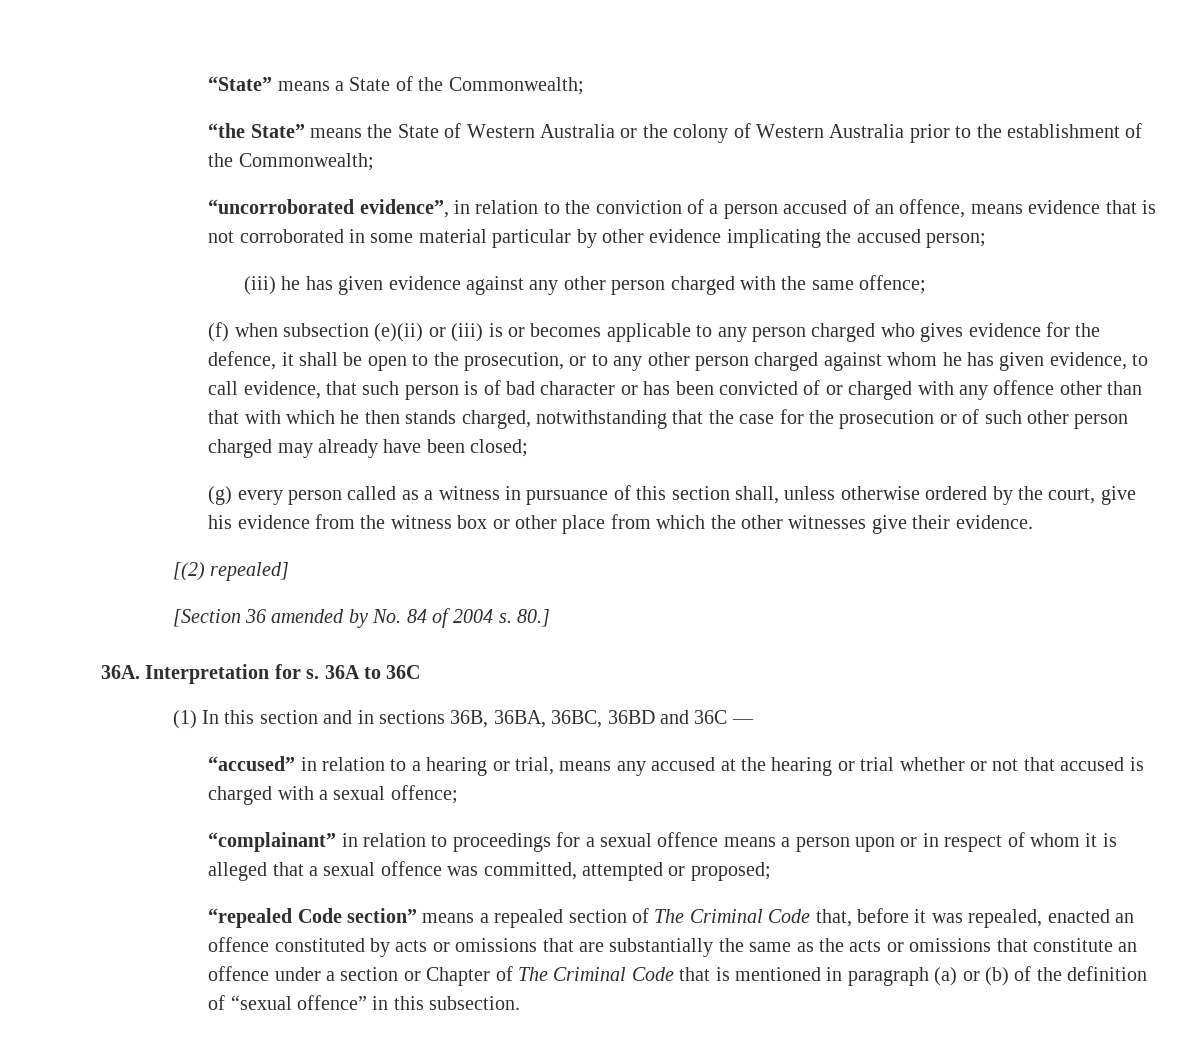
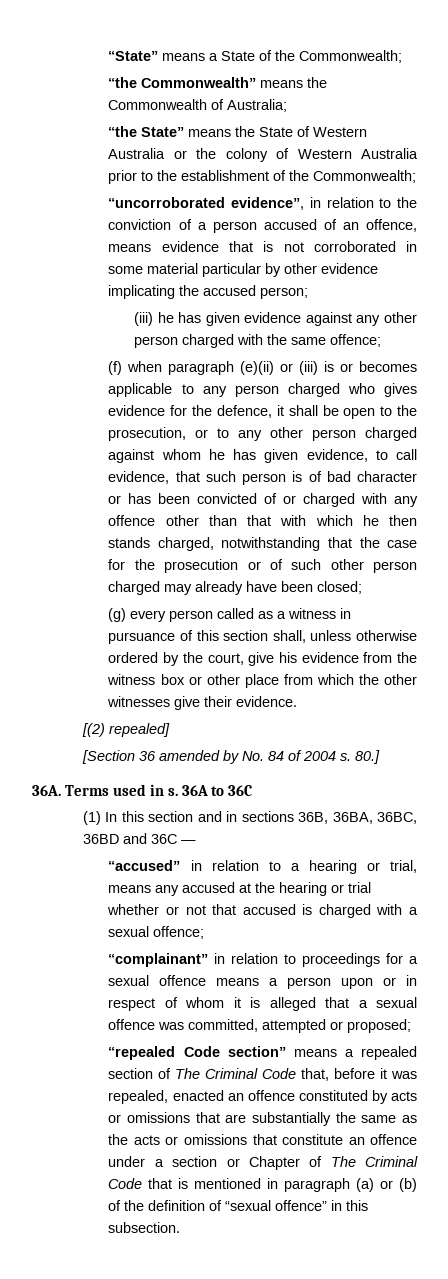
(584, 86) none -> [108,77,328,88] [108,99,288,112] // “the Commonwealth” means the Commonwealth of Australia;
[283,323,370,337] subsection -> [168,361,235,375] paragraph
[145,664,301,684] Interpretation for -> [64,784,164,796] Terms used in

